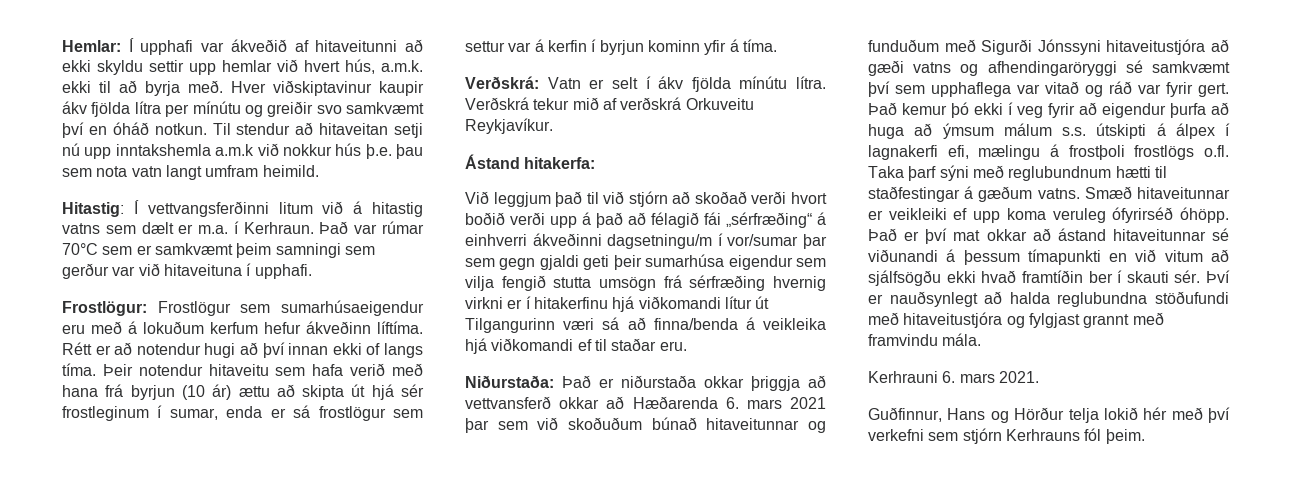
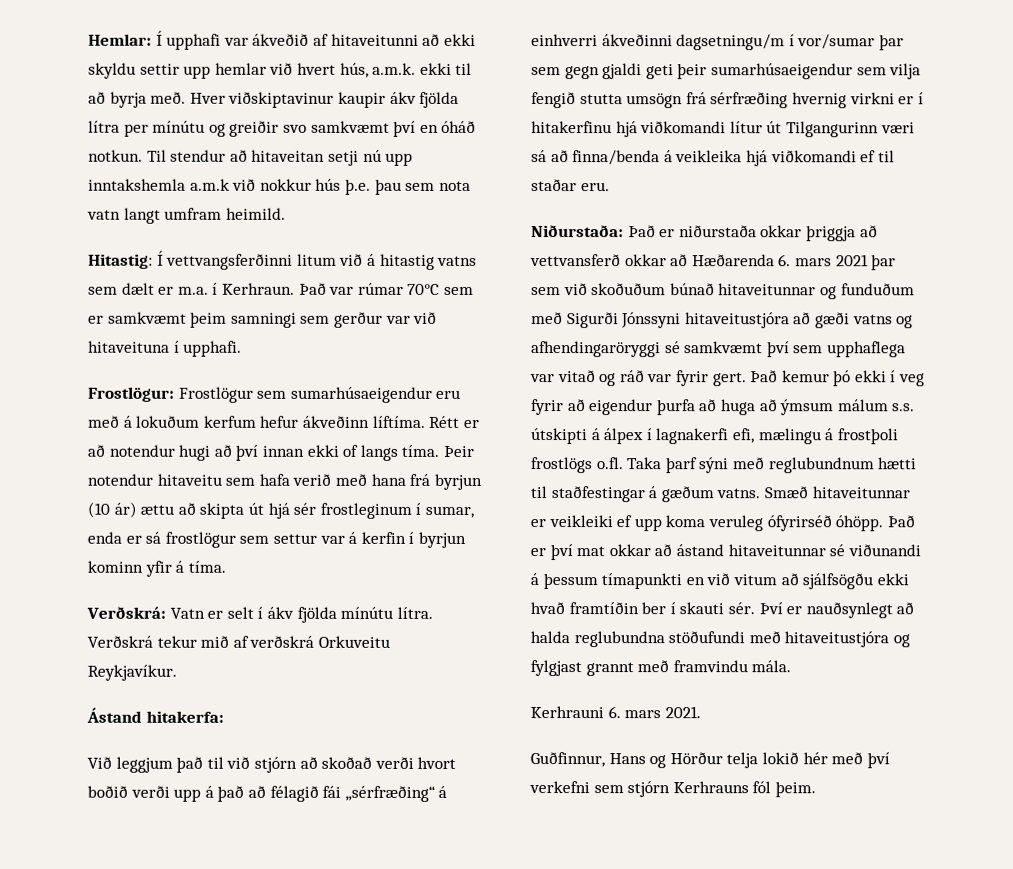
[645,254,793,270] sumarhúsa eigendur -> [710,63,853,80] sumarhúsaeigendur

